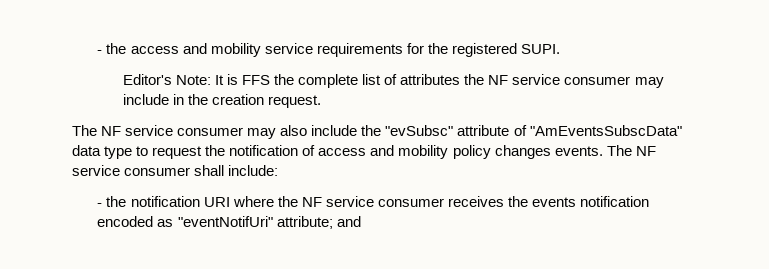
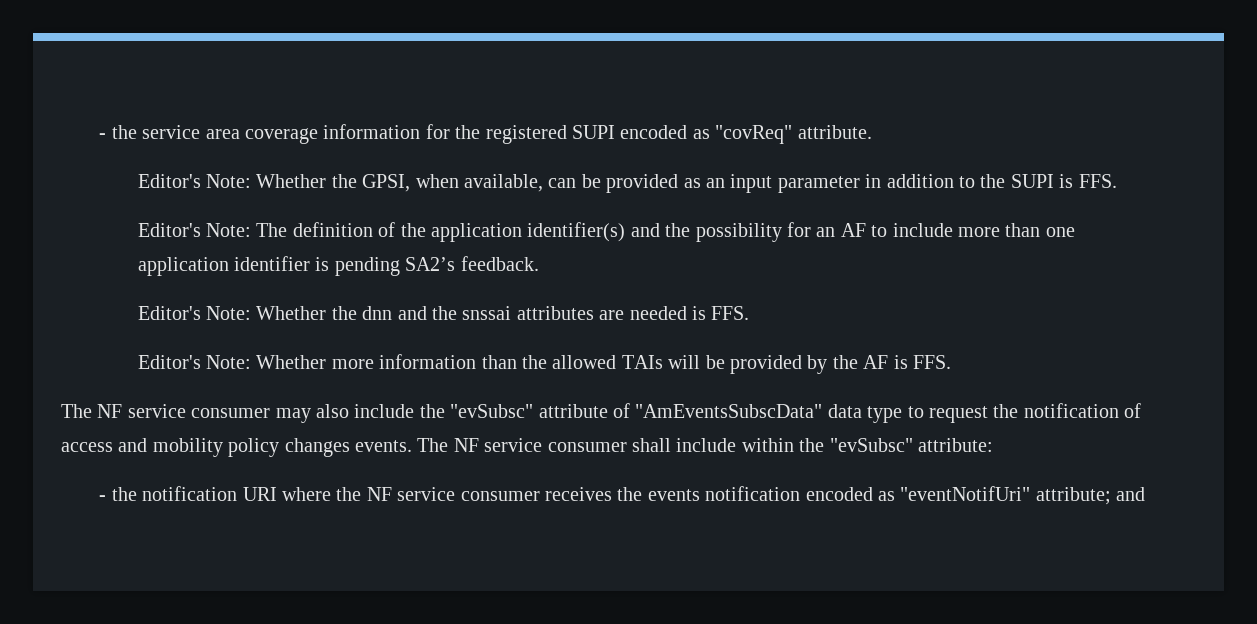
[97,43,560,57] [122,74,664,88] [122,94,321,108] - the access and mobility service requirements for the registered SUPI. // Editor's Note: It is FFS the complete list of attributes the NF service consumer may include in the creation request. -> [99,124,872,144] [137,174,1117,193] [137,222,1075,242] [137,256,539,276] [137,306,750,320] [137,354,952,374] - the service area coverage information for the registered SUPI encoded as "covReq" attribute. // Editor's Note: Whether the GPSI, when available, can be provided as an input parameter in addition to the SUPI is FFS. // Editor's Note: The definition of the application identifier(s) and the possibility for an AF to include more than one application identifier is pending SA2’s feedback. // Editor's Note: Whether the dnn and the snssai attributes are needed is FFS. // Editor's Note: Whether more information than the allowed TAIs will be provided by the AF is FFS.
[228,165,279,176] include: -> [676,438,993,452] include within the "evSubsc" attribute:

